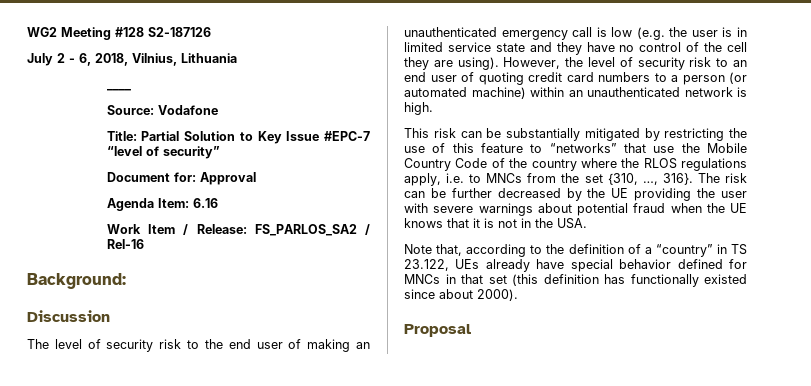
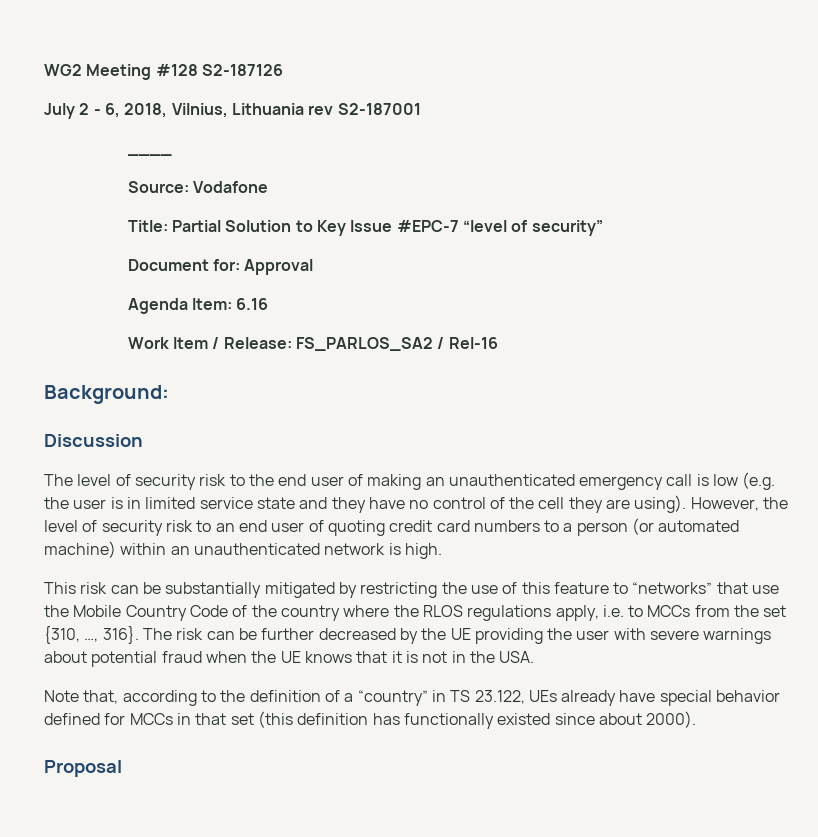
(237, 58) none -> [308,103,421,115] rev S2-187001
[486,173,523,183] MNCs -> [647,605,691,617] MCCs
[404,274,440,284] MNCs -> [129,713,173,725] MCCs

